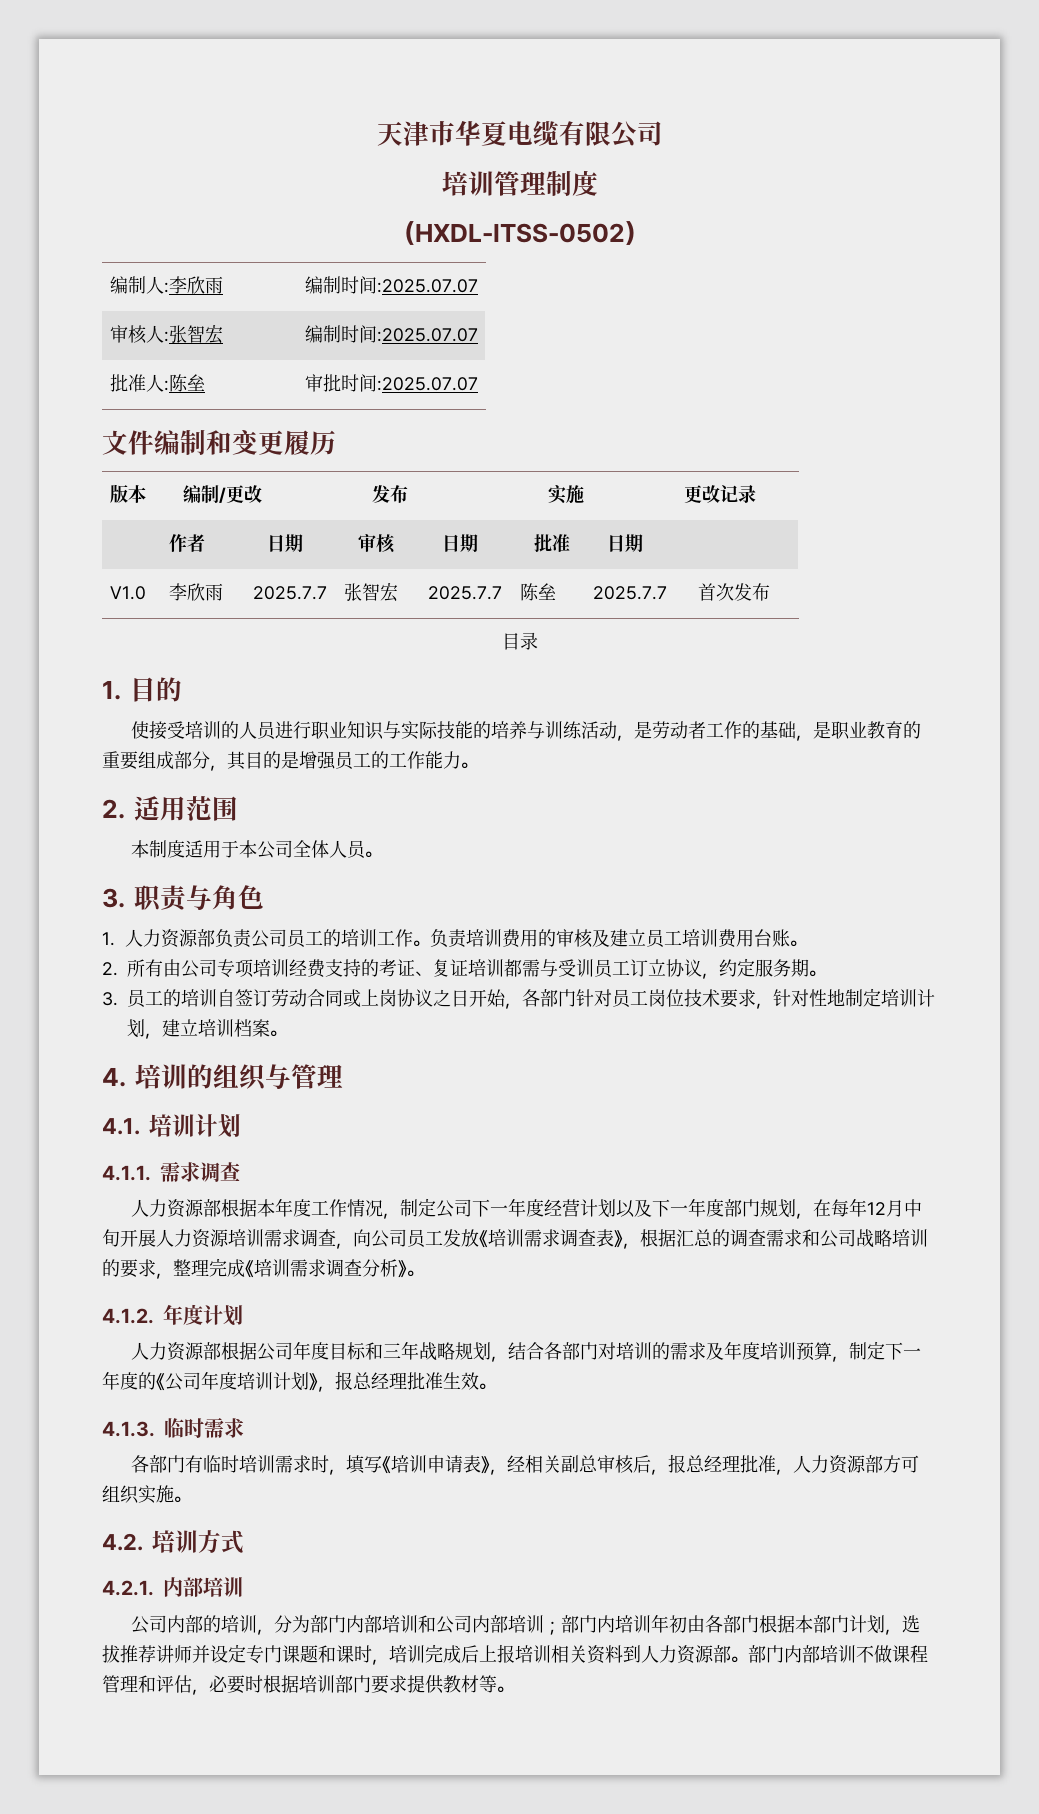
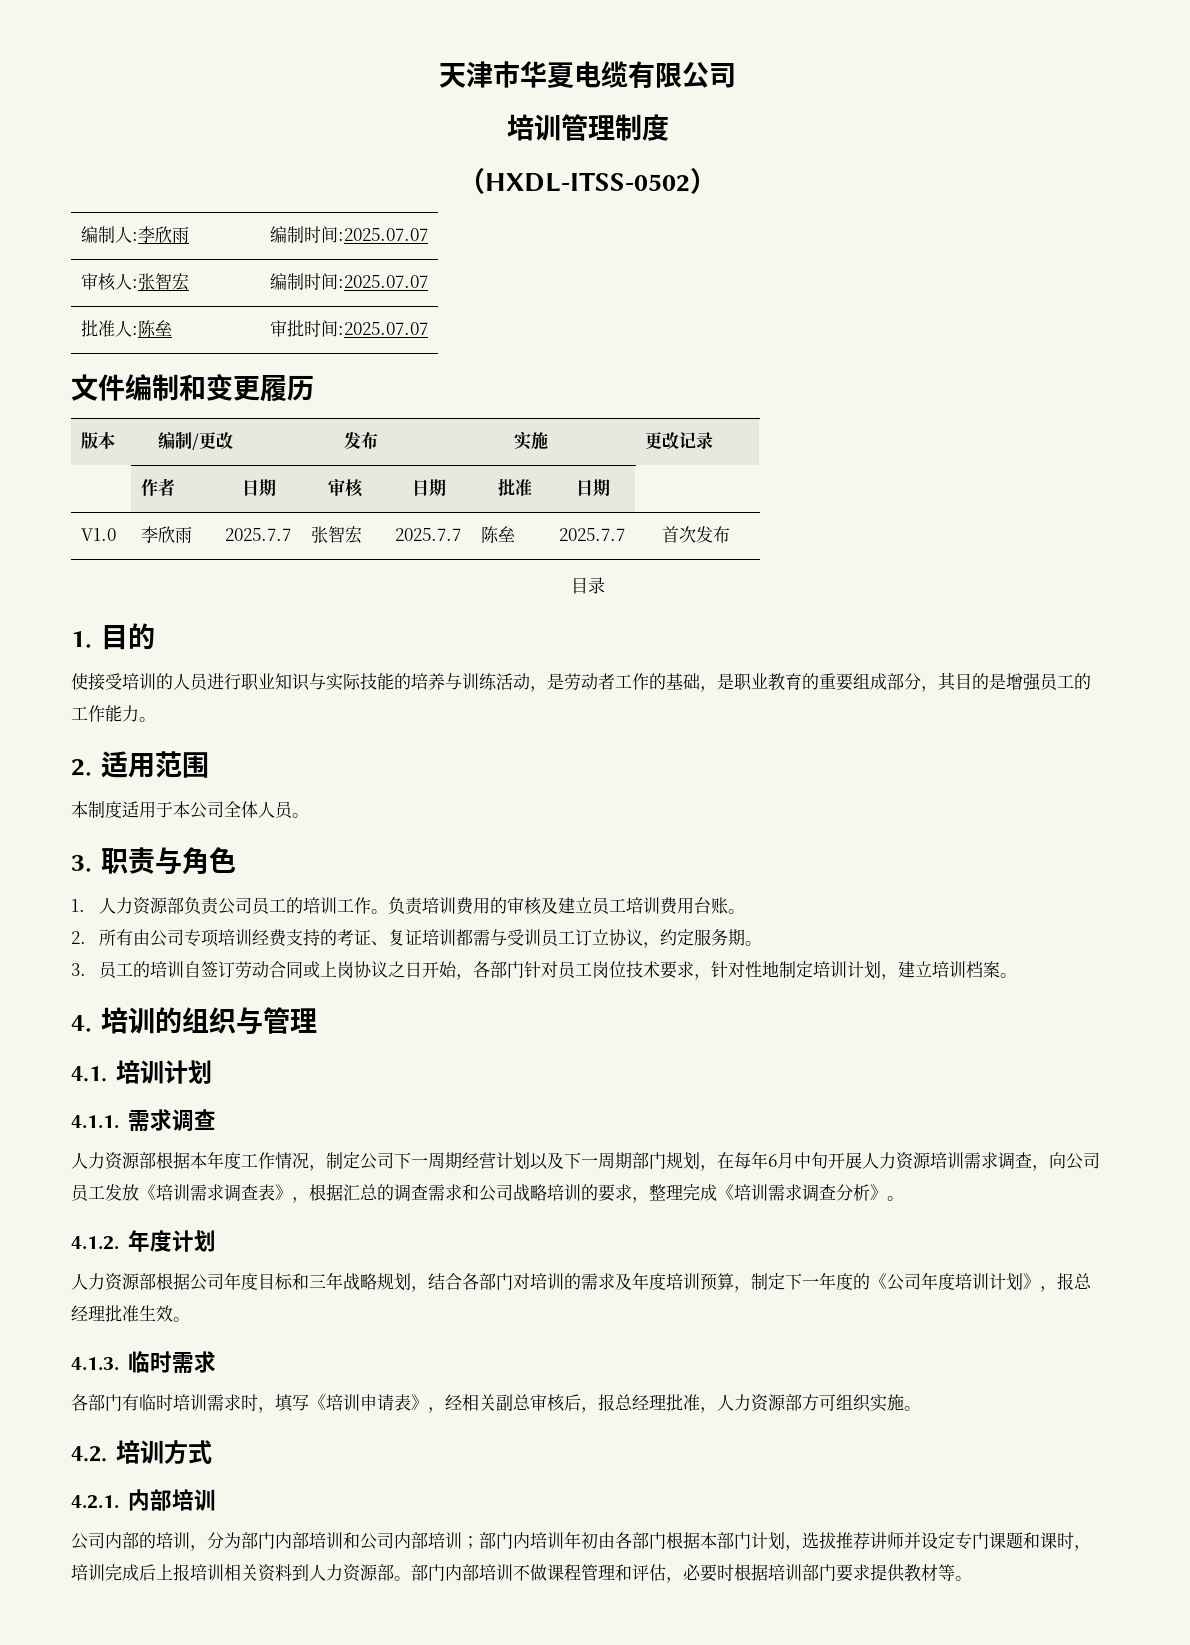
[508,1198,545,1217] 年度 -> [428,1152,462,1169] 周期
[688,1198,725,1217] 年度 -> [598,1152,632,1169] 周期
[867,1202,887,1215] 12 -> [768,1154,777,1167] 6

